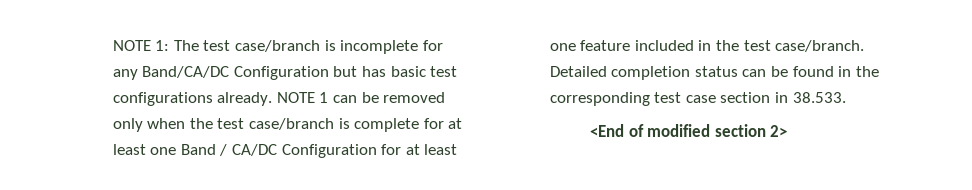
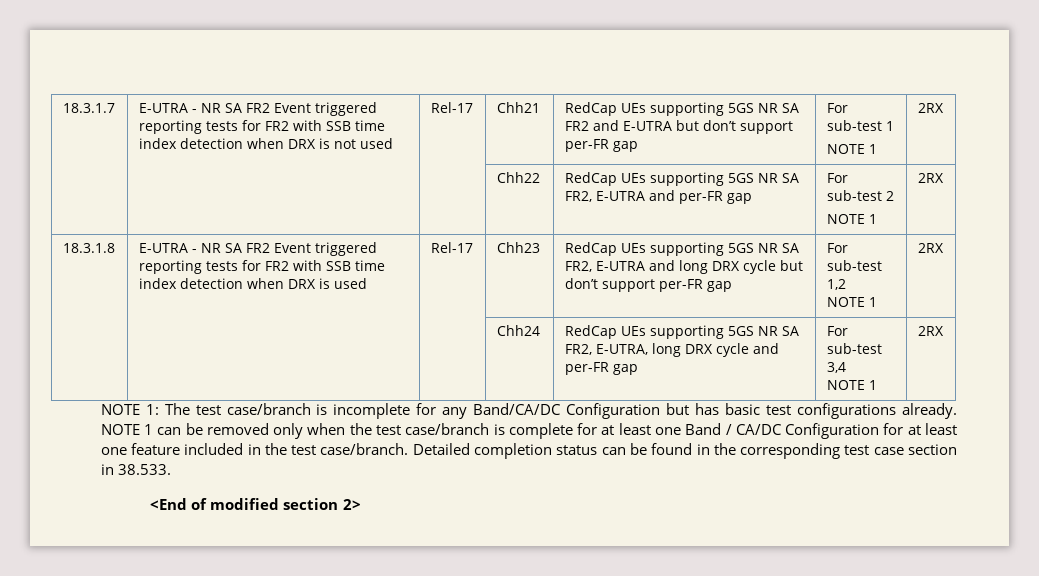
(112, 45) none -> [62,103,115,113] [138,102,377,116] [138,120,385,134] [138,138,393,149] [430,102,473,113] [496,102,540,113] [564,102,799,116] [564,120,793,134] [564,139,638,152] [826,103,848,113] [826,120,894,131] [826,144,877,154] [917,103,944,113] [496,172,540,183] [564,172,799,186] [564,190,752,204] [826,173,848,183] [826,190,894,201] [826,214,877,224] [917,173,944,183] [62,243,115,253] [138,242,377,256] [138,260,385,274] [138,278,367,289] [430,242,473,253] [496,242,540,253] [564,242,799,256] [564,260,803,274] [564,278,732,292] [826,243,848,253] [826,260,882,271] [826,279,846,290] [826,297,877,307] [917,243,944,253] [496,325,540,336] [564,325,799,339] [564,343,779,357] [564,362,638,375] [826,326,848,336] [826,343,882,354] [826,362,846,373] [826,380,877,390] [917,326,944,336] 18.3.1.7 | E-UTRA - NR SA FR2 Event triggered reporting tests for FR2 with SSB time index detection when DRX is not used | Rel-17 | Chh21 | RedCap UEs supporting 5GS NR SA FR2 and E-UTRA but don’t support per-FR gap | For sub-test 1 // NOTE 1 | 2RX // | | | Chh22 | RedCap UEs supporting 5GS NR SA FR2, E-UTRA and per-FR gap | For sub-test 2 // NOTE 1 | 2RX // 18.3.1.8 | E-UTRA - NR SA FR2 Event triggered reporting tests for FR2 with SSB time index detection when DRX is used | Rel-17 | Chh23 | RedCap UEs supporting 5GS NR SA FR2, E-UTRA and long DRX cycle but don’t support per-FR gap | For sub-test 1,2 // NOTE 1 | 2RX // | | | Chh24 | RedCap UEs supporting 5GS NR SA FR2, E-UTRA, long DRX cycle and per-FR gap | For sub-test 3,4 // NOTE 1 | 2RX //

